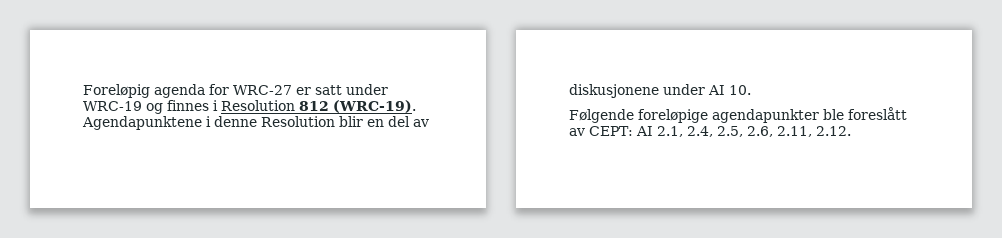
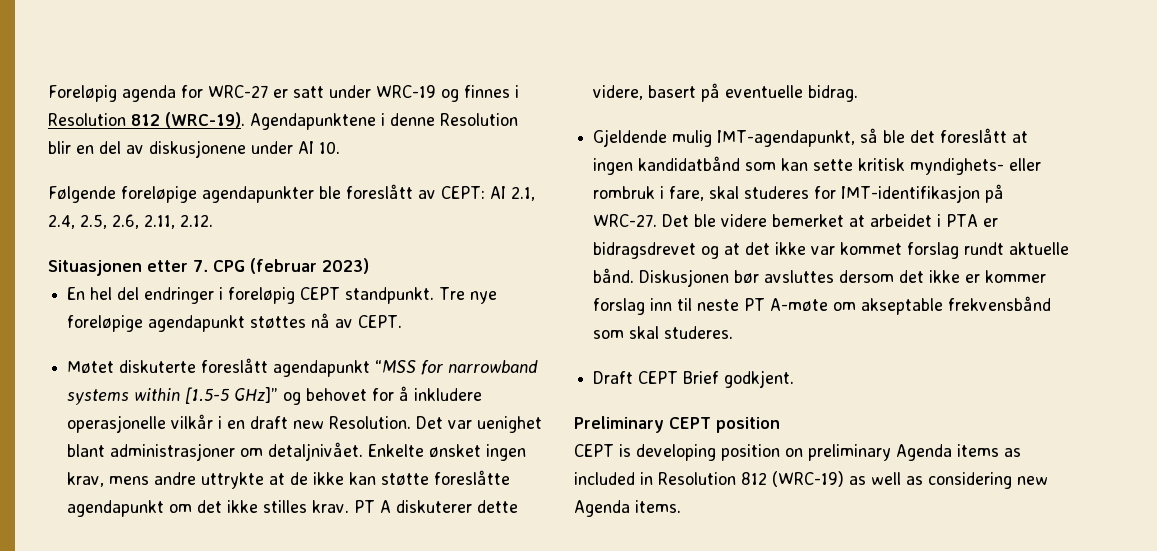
(851, 131) none -> [48,258,369,276] [67,287,498,304] [67,313,403,332] [67,358,539,377] [67,386,483,405] [67,414,543,433] [67,442,527,461] [67,470,511,489] [67,500,519,517] [593,83,859,102] [593,128,1029,147] [593,156,1042,175] [593,184,1005,203] [593,214,999,227] [593,242,1070,259] [593,268,1047,287] [593,296,1052,315] [593,326,734,339] [593,370,795,388] [574,416,780,433] [574,444,1021,461] [574,471,1048,489] [574,500,681,517] // Situasjonen etter 7. CPG (februar 2023) // En hel del endringer i foreløpig CEPT standpunkt. Tre nye foreløpige agendapunkt støttes nå av CEPT. // Møtet diskuterte foreslått agendapunkt “MSS for narrowband systems within [1.5-5 GHz]” og behovet for å inkludere operasjonelle vilkår i en draft new Resolution. Det var uenighet blant administrasjoner om detaljnivået. Enkelte ønsket ingen krav, mens andre uttrykte at de ikke kan støtte foreslåtte agendapunkt om det ikke stilles krav. PT A diskuterer dette videre, basert på eventuelle bidrag. // Gjeldende mulig IMT-agendapunkt, så ble det foreslått at ingen kandidatbånd som kan sette kritisk myndighets- eller rombruk i fare, skal studeres for IMT-identifikasjon på WRC-27. Det ble videre bemerket at arbeidet i PTA er bidragsdrevet og at det ikke var kommet forslag rundt aktuelle bånd. Diskusjonen bør avsluttes dersom det ikke er kommer forslag inn til neste PT A-møte om akseptable frekvensbånd som skal studeres. // Draft CEPT Brief godkjent. // Preliminary CEPT position // CEPT is developing position on preliminary Agenda items as included in Resolution 812 (WRC-19) as well as considering new Agenda items.

